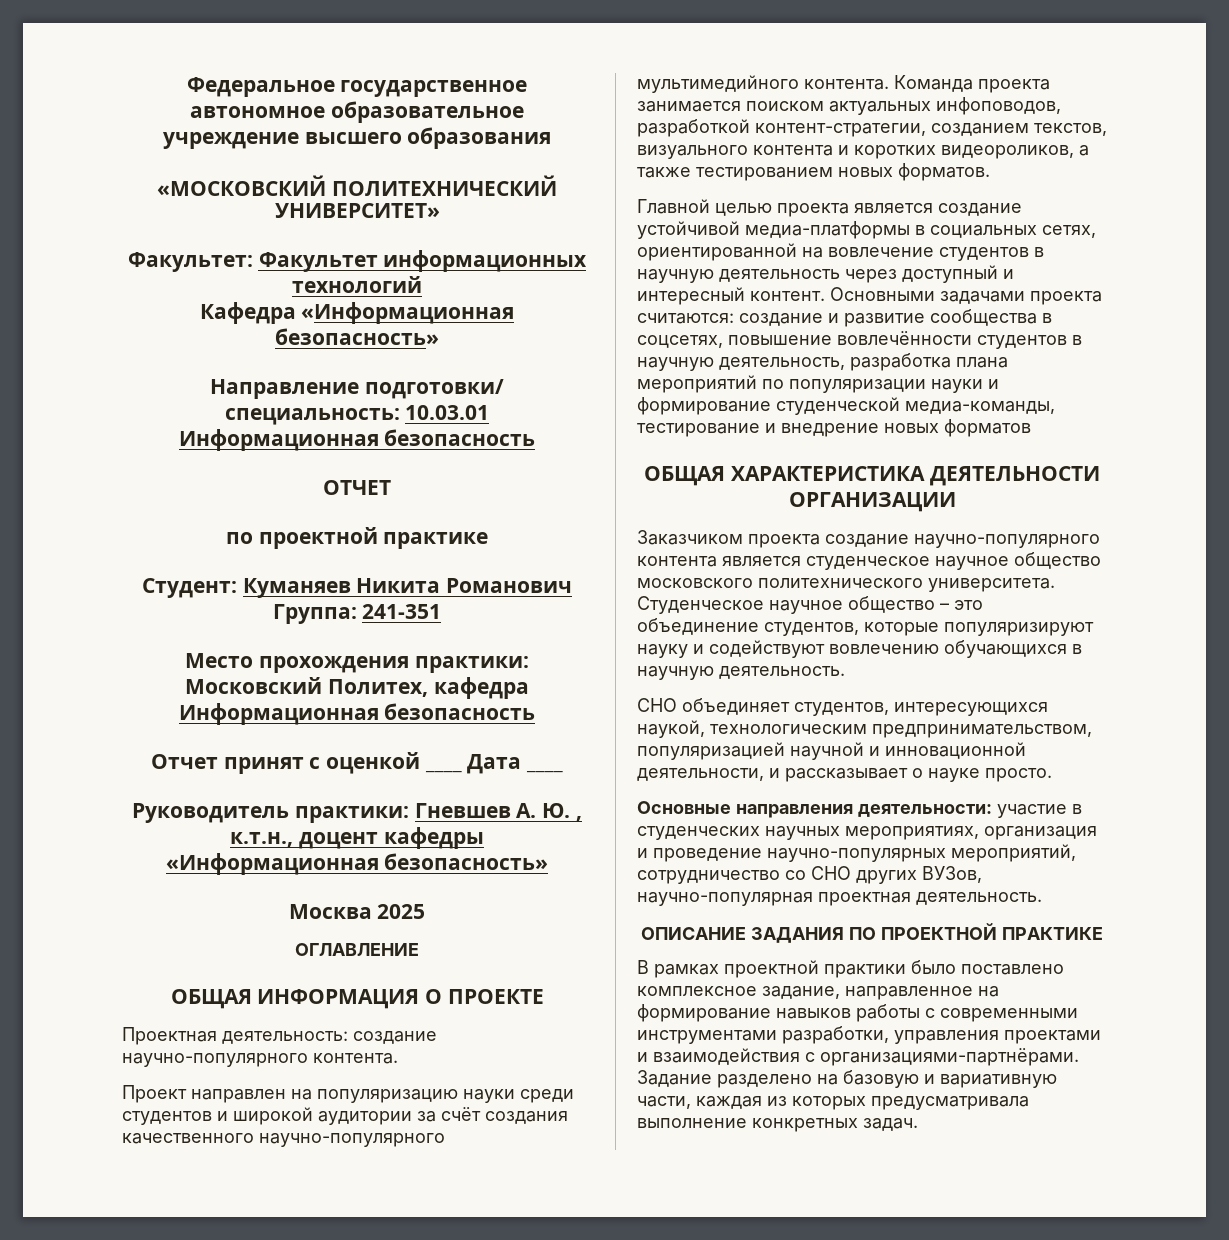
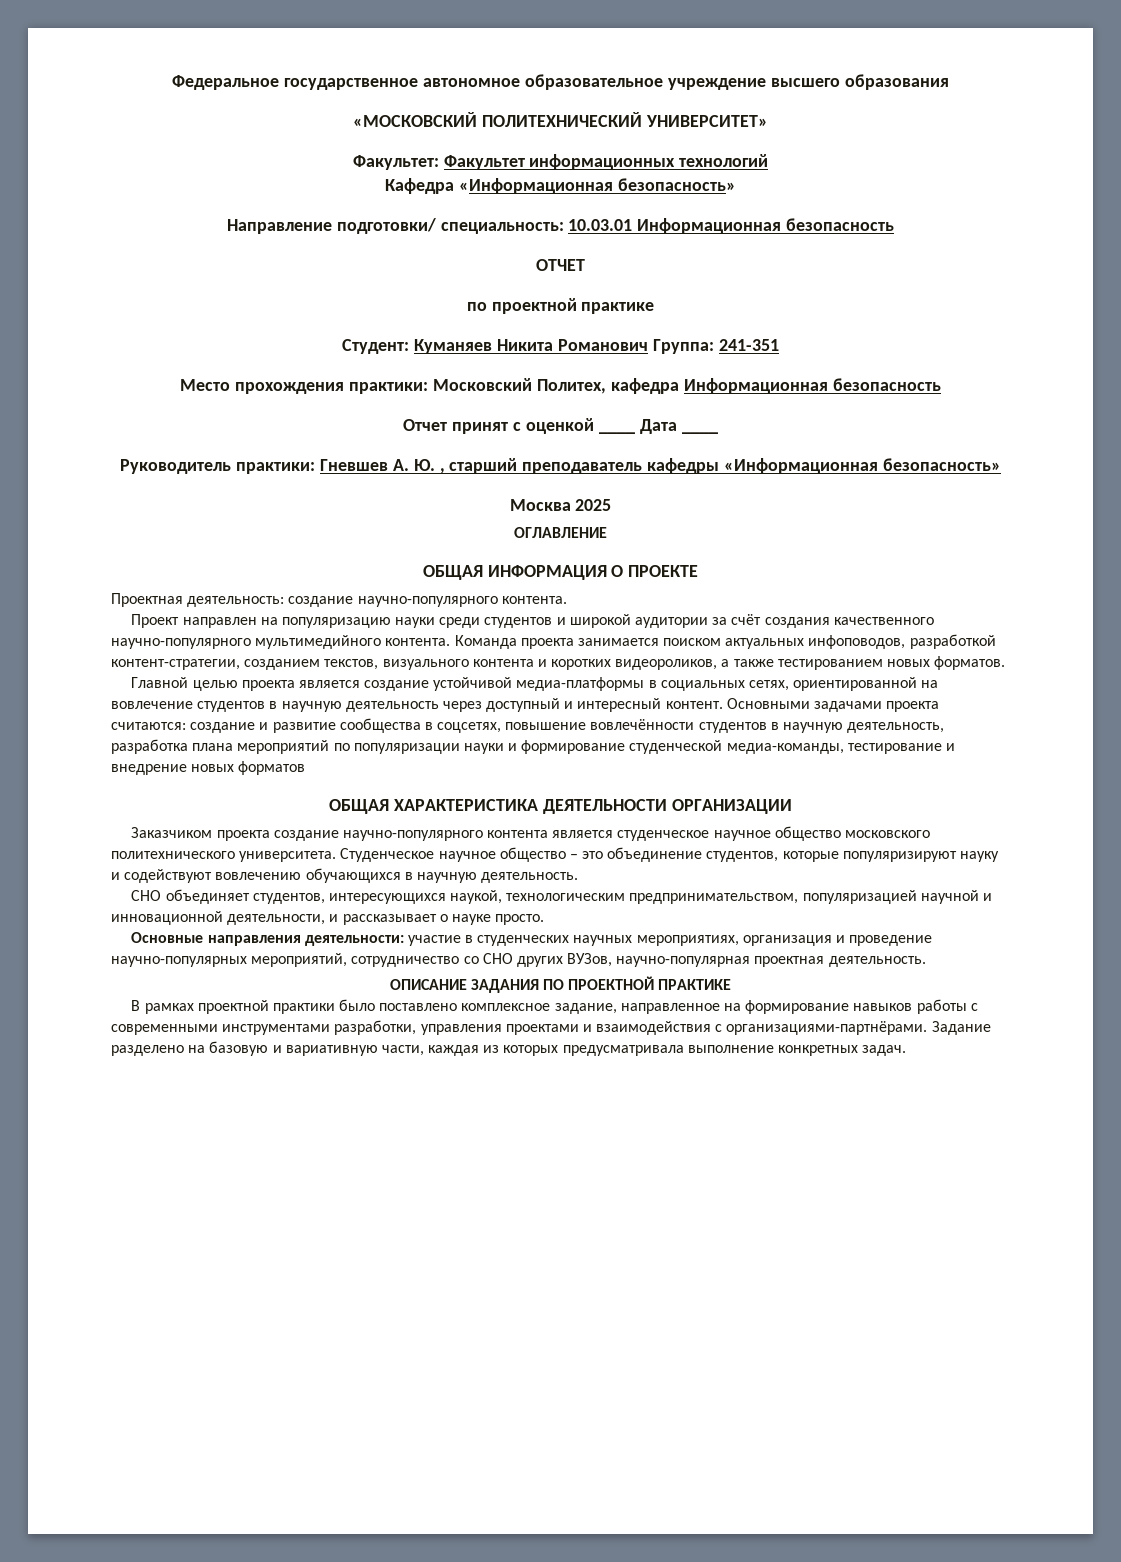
[230,832,378,849] к.т.н., доцент -> [449,458,643,474] старший преподаватель

